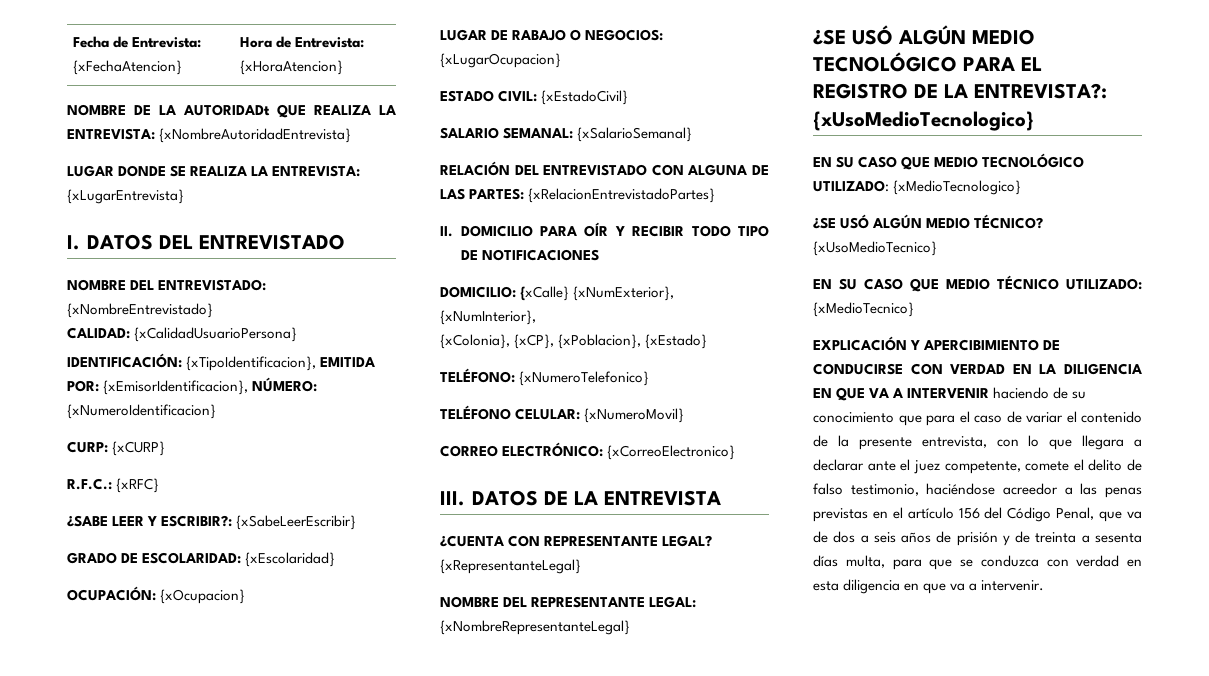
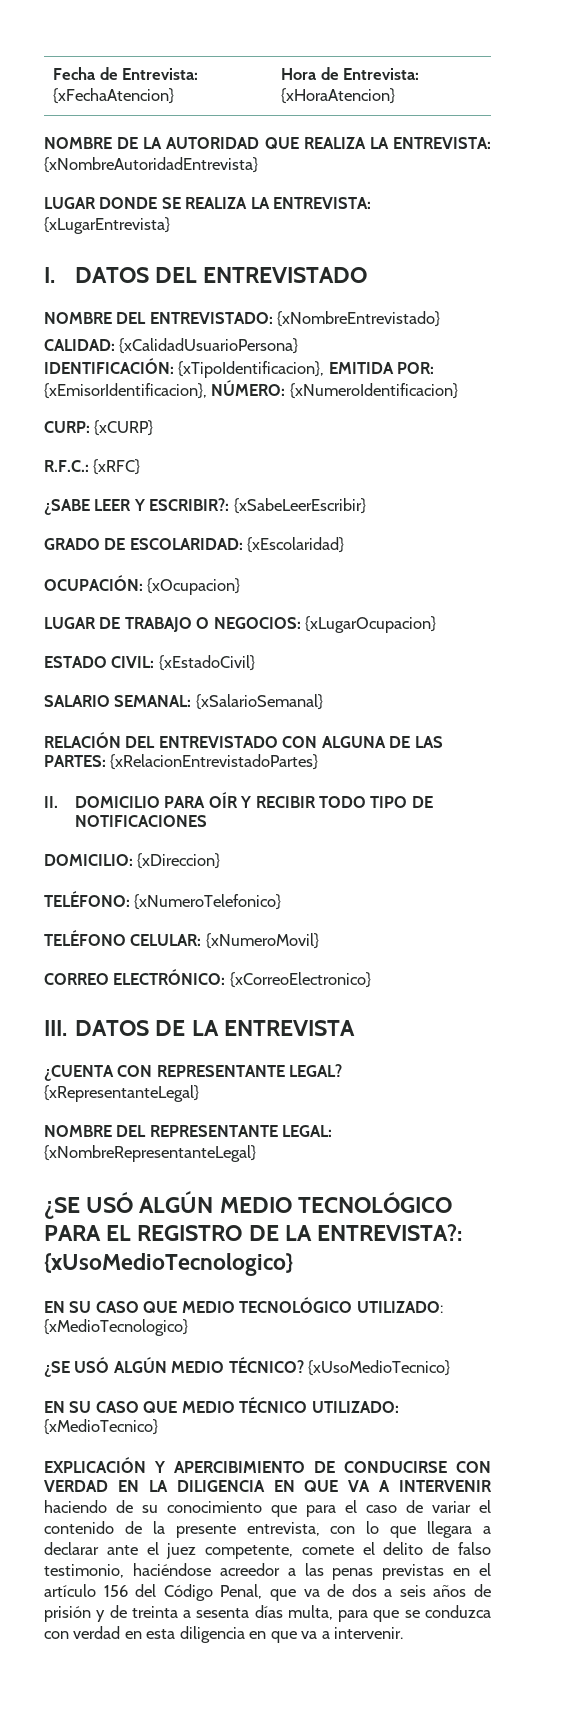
[183,104,270,116] AUTORIDADt -> [166,137,260,149] AUTORIDAD
[512,29,567,41] RABAJO -> [124,617,192,632] TRABAJO
[520,286,675,301] [440,310,536,325] [440,334,708,349] {xCalle} {xNumExterior}, {xNumInterior}, // {xColonia}, {xCP}, {xPoblacion}, {xEstado} -> [137,853,221,869] {xDireccion}

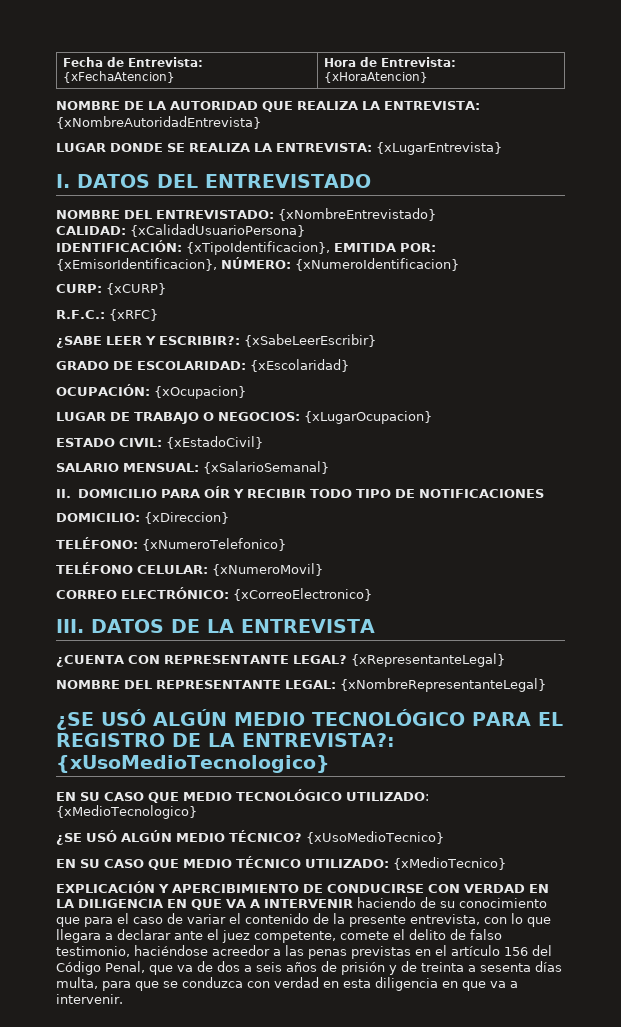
[114,695,192,707] SEMANAL: -> [123,463,199,472] MENSUAL:
[44,732,443,748] [44,754,319,770] // RELACIÓN DEL ENTREVISTADO CON ALGUNA DE LAS PARTES: {xRelacionEntrevistadoPartes} -> (329, 467) none

